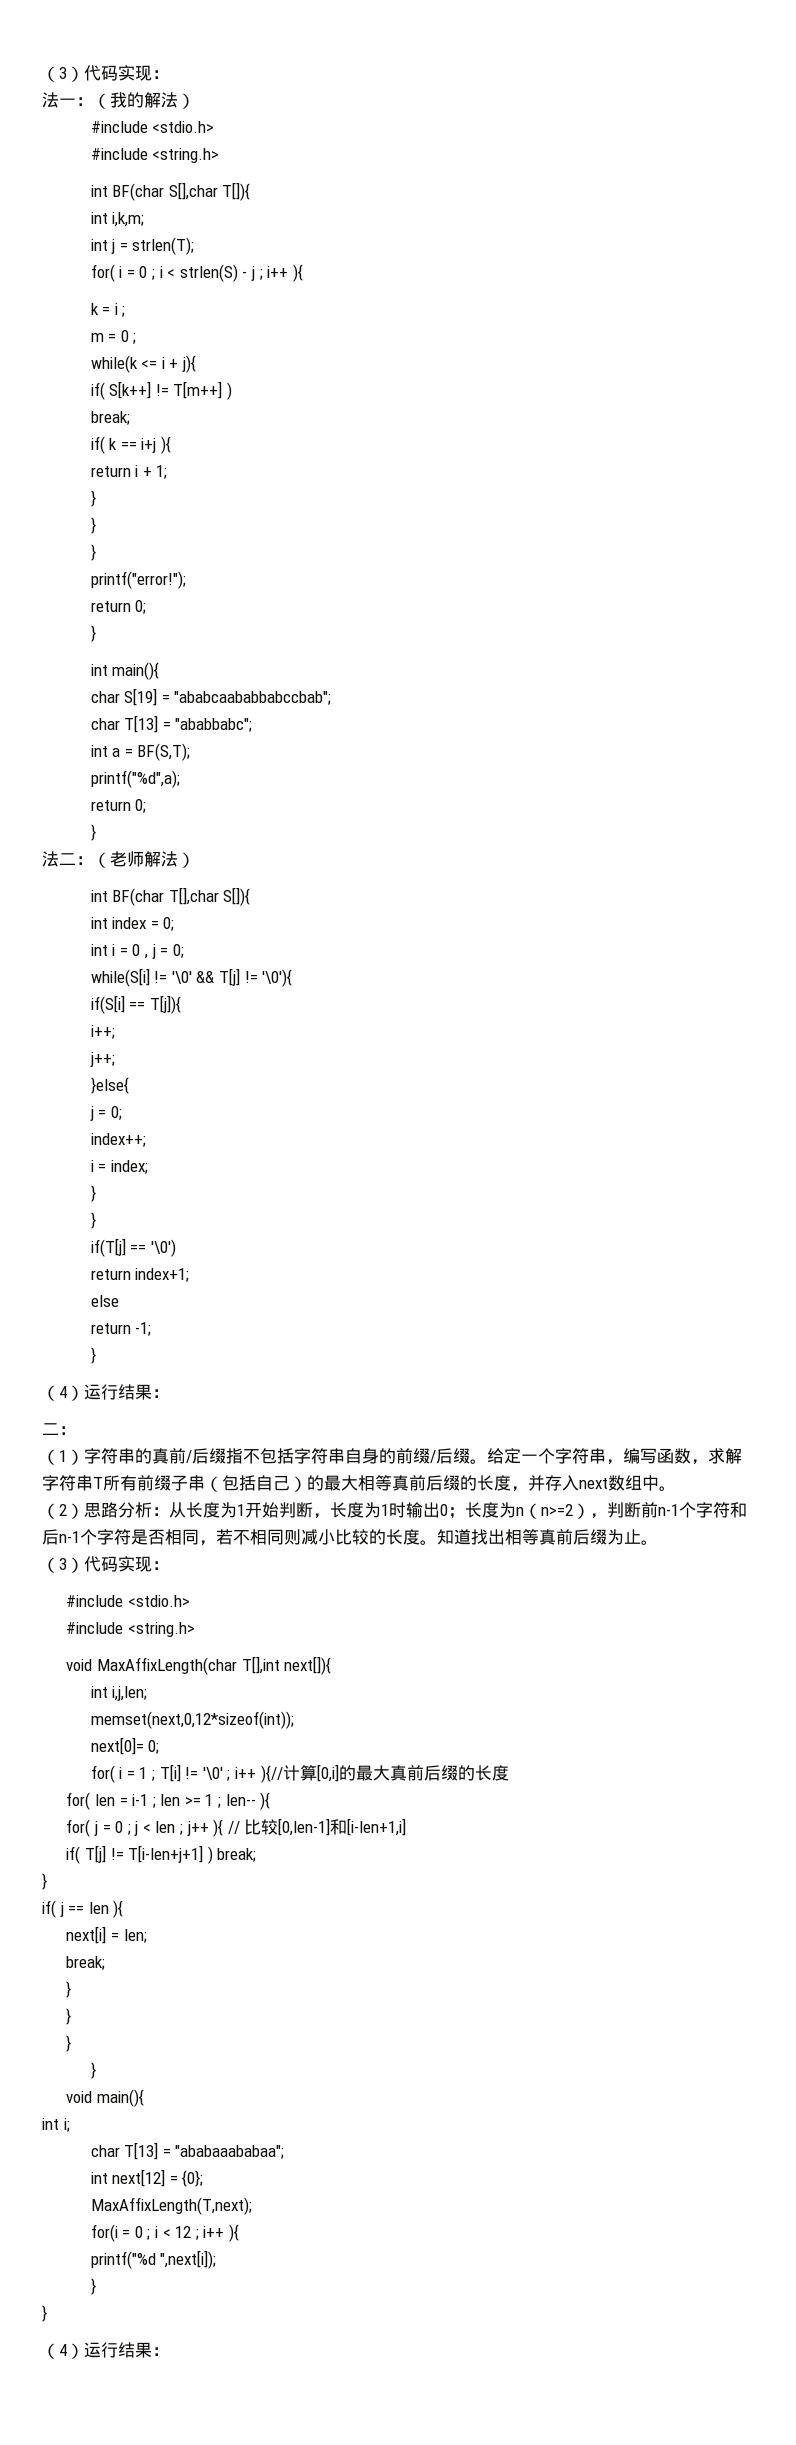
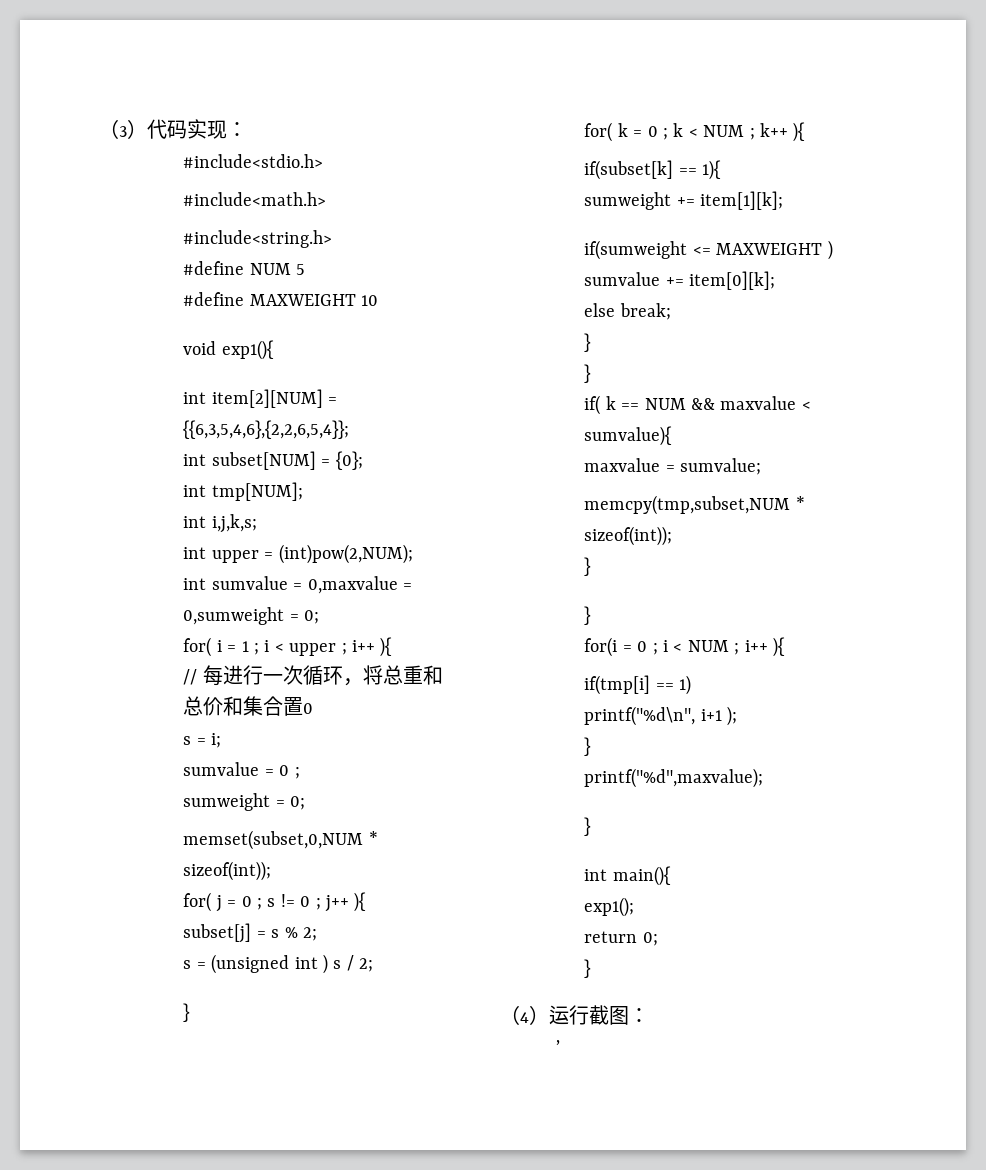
[42,65,169,82] [42,92,195,109] [90,121,215,133] [90,148,220,163] [90,182,251,201] [90,212,145,227] [90,237,195,255] [90,264,303,282] [90,303,126,317] [90,330,137,344] [90,355,197,373] [90,381,233,400] [90,411,130,425] [90,436,172,454] [90,465,168,479] [90,490,96,507] [90,517,96,534] [90,544,96,561] [90,571,186,589] [90,600,147,614] [90,625,96,642] [90,662,160,680] [90,688,332,706] [90,715,253,733] [90,743,191,761] [90,770,180,788] [90,799,147,813] [90,824,96,841] [42,851,195,868] [90,887,251,906] [90,917,175,931] [90,944,184,959] [90,968,293,987] [90,995,181,1014] [90,1025,115,1039] [89,1052,115,1067] [90,1077,129,1094] [89,1106,122,1121] [90,1133,146,1147] [90,1160,148,1174] [90,1185,96,1202] [90,1212,96,1229] [90,1238,176,1257] [90,1268,190,1282] [90,1295,119,1307] [90,1322,152,1336] [90,1347,96,1364] [42,1384,169,1401] [42,1423,76,1435] [42,1448,742,1465] [42,1475,676,1492] [42,1502,747,1519] [42,1529,658,1546] [42,1556,169,1573] [66,1595,190,1607] [66,1622,195,1637] [66,1656,332,1675] [90,1686,148,1701] [90,1711,294,1729] [90,1737,160,1755] [90,1764,509,1783] [66,1792,271,1810] [66,1818,407,1837] [66,1845,257,1864] [42,1873,47,1890] [42,1900,124,1918] [66,1926,147,1944] [66,1956,106,1970] [66,1981,72,1998] [66,2008,72,2025] [66,2035,72,2052] [90,2062,96,2079] [66,2089,144,2107] [42,2118,70,2132] [90,2142,285,2160] [90,2169,204,2187] [90,2197,252,2215] [90,2224,240,2242] [90,2250,217,2269] [90,2278,96,2295] [42,2305,47,2322] [42,2342,169,2359] （3）代码实现： // 法一：（我的解法） // #include <stdio.h> // #include <string.h> // int BF(char S[],char T[]){ // int i,k,m; // int j = strlen(T); // for( i = 0 ; i < strlen(S) - j ; i++ ){ // k = i ; // m = 0 ; // while(k <= i + j){ // if( S[k++] != T[m++] ) // break; // if( k == i+j ){ // return i + 1; // } // } // } // printf("error!"); // return 0; // } // int main(){ // char S[19] = "ababcaababbabccbab"; // char T[13] = "ababbabc"; // int a = BF(S,T); // printf("%d",a); // return 0; // } // 法二：（老师解法） // int BF(char T[],char S[]){ // int index = 0; // int i = 0 , j = 0; // while(S[i] != '\0' && T[j] != '\0'){ // if(S[i] == T[j]){ // i++; // j++; // }else{ // j = 0; // index++; // i = index; // } // } // if(T[j] == '\0') // return index+1; // else // return -1; // } // （4）运行结果： // 二： // （1）字符串的真前/后缀指不包括字符串自身的前缀/后缀。给定一个字符串，编写函数，求解字符串T所有前缀子串（包括自己）的最大相等真前后缀的长度，并存入next数组中。 // （2）思路分析：从长度为1开始判断，长度为1时输出0；长度为n（n>=2），判断前n-1个字符和后n-1个字符是否相同，若不相同则减小比较的长度。知道找出相等真前后缀为止。 // （3）代码实现： // #include <stdio.h> // #include <string.h> // void MaxAffixLength(char T[],int next[]){ // int i,j,len; // memset(next,0,12*sizeof(int)); // next[0]= 0; // for( i = 1 ; T[i] != '\0' ; i++ ){//计算[0,i]的最大真前后缀的长度 // for( len = i-1 ; len >= 1 ; len-- ){ // for( j = 0 ; j < len ; j++ ){ // 比较[0,len-1]和[i-len+1,i] // if( T[j] != T[i-len+j+1] ) break; // } // if( j == len ){ // next[i] = len; // break; // } // } // } // } // void main(){ // int i; // char T[13] = "ababaaababaa"; // int next[12] = {0}; // MaxAffixLength(T,next); // for(i = 0 ; i < 12 ; i++ ){ // printf("%d ",next[i]); // } // } // （4）运行结果： -> [99,119,247,139] [183,154,324,168] [183,192,327,206] [183,230,333,248] [183,261,306,275] [183,292,379,306] [183,340,274,360] [183,389,338,408] [183,420,350,439] [183,451,363,470] [183,482,303,501] [183,514,257,533] [183,544,413,564] [183,576,412,594] [183,607,320,625] [183,637,393,657] [183,665,443,686] [183,696,314,716] [183,733,222,748] [183,762,300,779] [183,793,306,811] [183,830,378,850] [183,861,272,881] [183,892,367,912] [183,923,317,943] [183,954,374,974] [183,1003,191,1022] [584,122,806,142] [584,160,722,180] [584,191,784,210] [584,240,833,260] [584,271,776,290] [584,303,671,320] [584,333,592,352] [584,364,592,383] [584,395,811,415] [584,426,673,446] [584,458,762,475] [584,495,805,515] [584,526,673,546] [584,557,592,576] [584,606,592,625] [584,637,785,657] [584,675,692,695] [584,706,738,726] [584,737,592,756] [584,768,764,788] [584,817,592,836] [584,866,671,886] [584,897,635,917] [584,931,658,946] [584,959,592,978] [500,1005,649,1025] [556,1040,561,1054] （3）代码实现： // #include<stdio.h> // #include<math.h> // #include<string.h> // #define NUM 5 // #define MAXWEIGHT 10 // void exp1(){ // int item[2][NUM] = {{6,3,5,4,6},{2,2,6,5,4}}; // int subset[NUM] = {0}; // int tmp[NUM]; // int i,j,k,s; // int upper = (int)pow(2,NUM); // int sumvalue = 0,maxvalue = 0,sumweight = 0; // for( i = 1 ; i < upper ; i++ ){ // // 每进行一次循环，将总重和总价和集合置0 // s = i; // sumvalue = 0 ; // sumweight = 0; // memset(subset,0,NUM * sizeof(int)); // for( j = 0 ; s != 0 ; j++ ){ // subset[j] = s % 2; // s = (unsigned int ) s / 2; // } // for( k = 0 ; k < NUM ; k++ ){ // if(subset[k] == 1){ // sumweight += item[1][k]; // if(sumweight <= MAXWEIGHT ) sumvalue += item[0][k]; // else break; // } // } // if( k == NUM && maxvalue < sumvalue){ // maxvalue = sumvalue; // memcpy(tmp,subset,NUM * sizeof(int)); // } // } // for(i = 0 ; i < NUM ; i++ ){ // if(tmp[i] == 1) // printf("%d\n", i+1 ); // } // printf("%d",maxvalue); // } // int main(){ // exp1(); // return 0; // } // （4）运行截图： // ’

